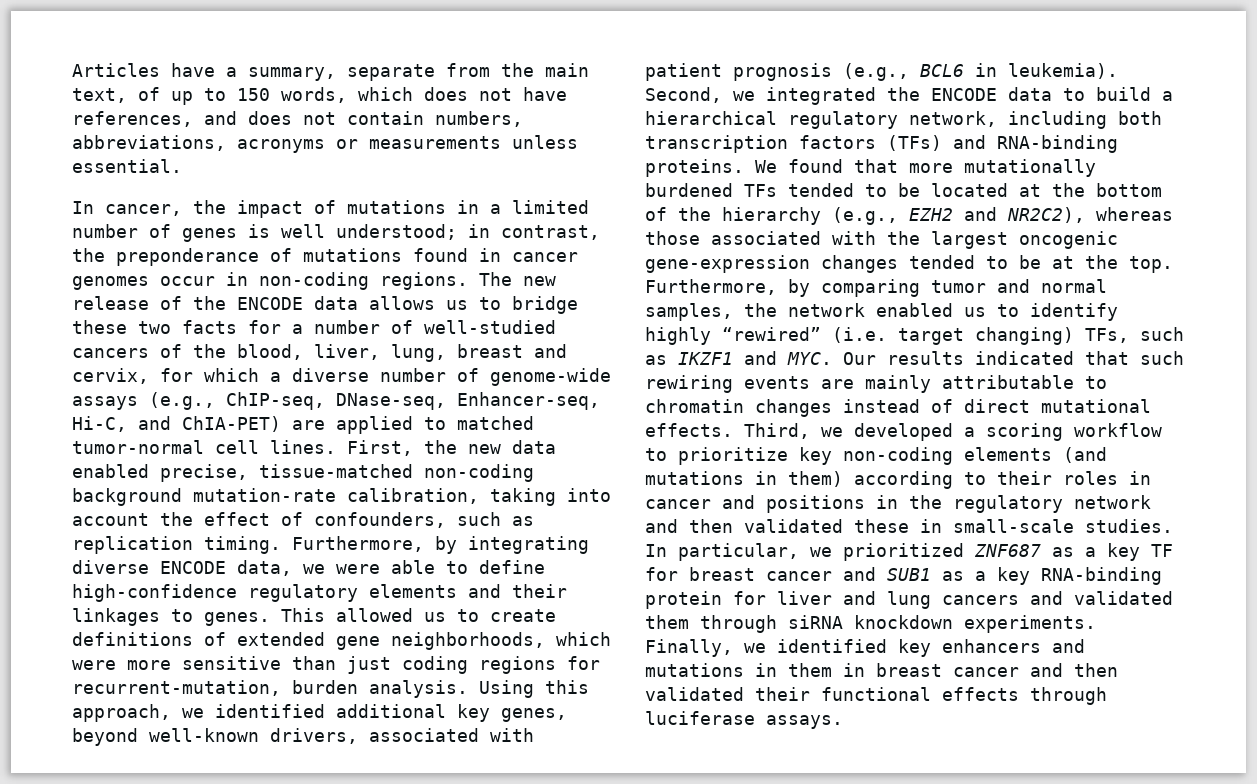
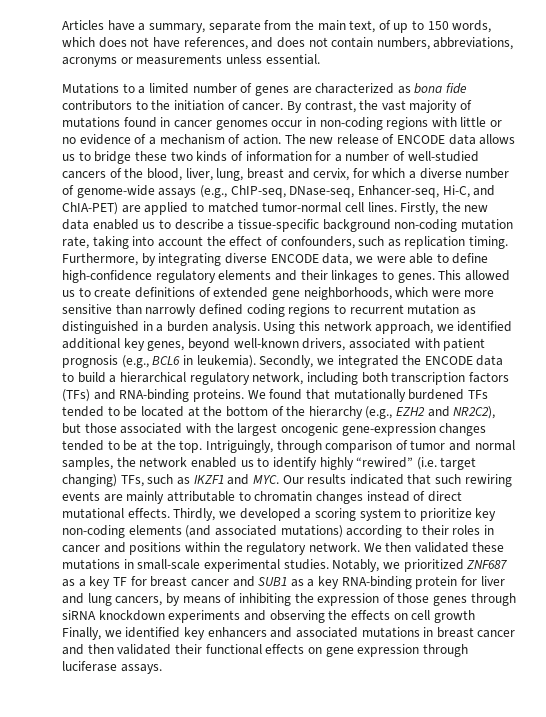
[72,200,479,218] In cancer, the impact of mutations in -> [62,83,135,94] Mutations to
[248,224,600,240] [72,248,259,266] is well understood; in contrast, the preponderance -> [292,83,468,94] [62,100,458,113] are characterized as bona fide contributors to the initiation of cancer. By contrast, the vast majority
[380,272,468,290] regions. -> [386,117,503,130] [62,134,281,145] regions with little or no evidence of a mechanism of action.
[193,296,226,310] the -> (395, 139) none
[182,320,237,334] facts -> [196,151,312,162] kinds of information
[347,440,413,456] First, -> [400,202,439,215] Firstly,
[160,464,534,482] [72,488,479,506] precise, tissue-matched non-coding background mutation-rate calibration, -> [142,219,513,232] [62,236,89,249] us to describe a tissue-specific background non-coding mutation rate,
[347,656,600,674] [72,680,281,696] just coding regions for recurrent-mutation, -> [145,304,476,317] [62,321,164,334] narrowly defined coding regions to recurrent mutation as distinguished in a
(589, 687) none -> [323,321,372,331] network
[645,87,722,103] Second, -> [259,355,314,368] Secondly,
[909,163,953,173] more -> (330, 394) none
[1096,207,1173,221] whereas -> [62,423,81,434] but
[645,279,920,297] Furthermore, by comparing -> [205,440,408,453] Intriguingly, through comparison of
[744,423,810,439] Third, -> [173,508,216,521] Thirdly,
[1074,423,1162,437] workflow -> [359,508,401,521] system
[645,471,843,487] mutations in them) -> [214,525,343,538] associated mutations)
[876,495,898,509] in -> [184,542,220,552] within
[1074,495,1151,509] [645,519,678,533] network and -> [308,542,382,552] network. We
(909, 526) none -> [62,559,120,570] mutations
[1085,519,1173,533] [645,543,799,561] studies. In particular, -> [203,559,380,572] experimental studies. Notably,
[942,591,1173,605] [645,615,1096,633] cancers and validated them through siRNA knockdown experiments. -> [115,593,516,606] [62,610,475,623] cancers, by means of inhibiting the expression of those genes through siRNA knockdown experiments and observing the effects on cell growth
[645,663,865,677] mutations in them in -> [295,627,434,638] associated mutations in
(1019, 694) none -> [307,644,420,657] on gene expression

